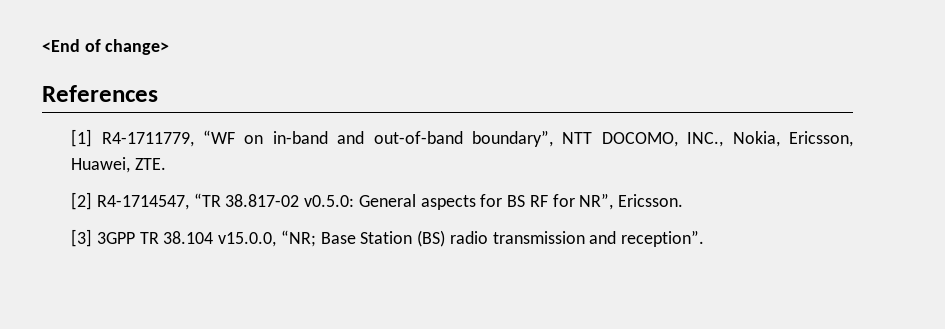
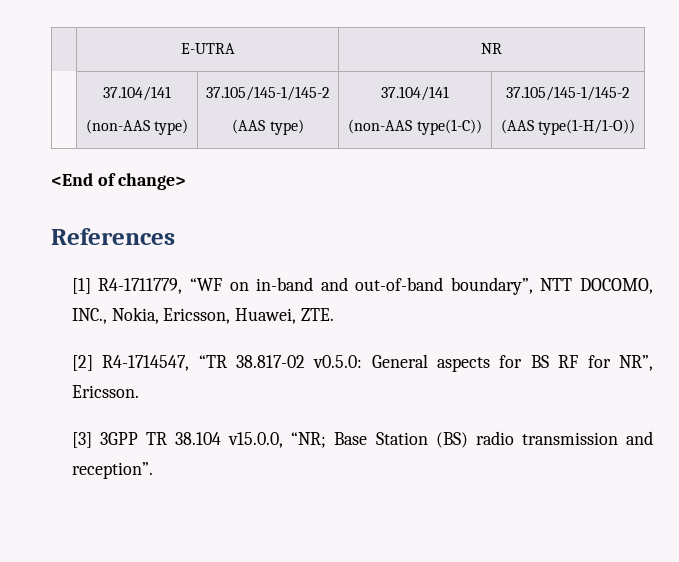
(42, 45) none -> [180,43,235,54] [481,43,502,54] [103,86,171,101] [85,119,189,135] [206,86,330,101] [232,119,304,135] [381,86,449,101] [348,119,482,135] [506,86,630,101] [500,119,636,135] | E-UTRA | NR // | 37.104/141 // (non-AAS type) | 37.105/145-1/145-2 // (AAS type) | 37.104/141 // (non-AAS type(1-C)) | 37.105/145-1/145-2 // (AAS type(1-H/1-O)) //

